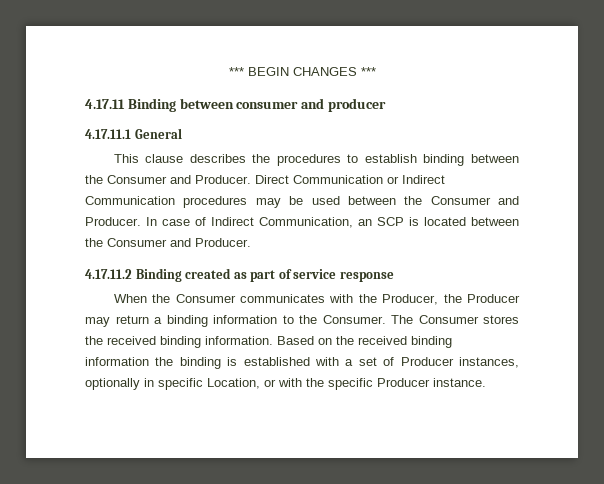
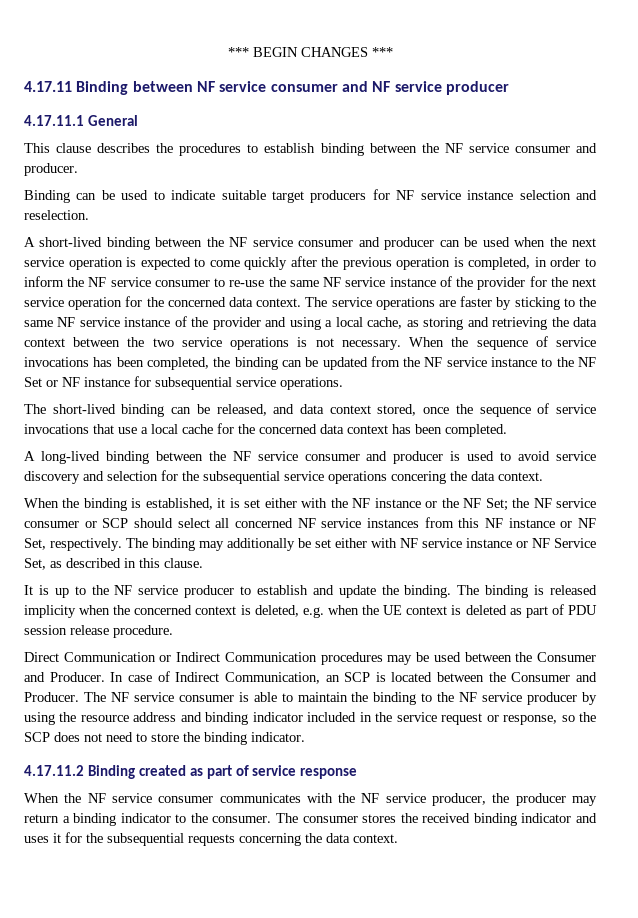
[236,98,325,109] consumer and -> [196,81,442,92] NF service consumer and NF service
[107,175,251,184] Consumer and Producer. -> [444,143,598,153] [24,163,78,176] [24,189,598,203] [24,210,89,220] [24,237,596,250] [24,256,597,270] [24,276,597,290] [24,296,596,310] [24,316,598,330] [24,336,596,350] [24,356,596,370] [24,376,343,390] [24,403,596,417] [24,423,507,437] [24,451,597,464] [24,470,543,484] [24,498,596,511] [24,517,596,528] [24,538,596,551] [24,558,203,570] [24,585,597,598] [24,604,598,618] [24,625,173,638] NF service consumer and producer. // Binding can be used to indicate suitable target producers for NF service instance selection and reselection. // A short-lived binding between the NF service consumer and producer can be used when the next service operation is expected to come quickly after the previous operation is completed, in order to inform the NF service consumer to re-use the same NF service instance of the provider for the next service operation for the concerned data context. The service operations are faster by sticking to the same NF service instance of the provider and using a local cache, as storing and retrieving the data context between the two service operations is not necessary. When the sequence of service invocations has been completed, the binding can be updated from the NF service instance to the NF Set or NF instance for subsequential service operations. // The short-lived binding can be released, and data context stored, once the sequence of service invocations that use a local cache for the concerned data context has been completed. // A long-lived binding between the NF service consumer and producer is used to avoid service discovery and selection for the subsequential service operations concering the data context. // When the binding is established, it is set either with the NF instance or the NF Set; the NF service consumer or SCP should select all concerned NF service instances from this NF instance or NF Set, respectively. The binding may additionally be set either with NF service instance or NF Service Set, as described in this clause. // It is up to the NF service producer to establish and update the binding. The binding is released implicity when the concerned context is deleted, e.g. when the UE context is deleted as part of PDU session release procedure. //
(251, 242) none -> [83,692,597,705] [24,712,596,725] [24,732,305,745] The NF service consumer is able to maintain the binding to the NF service producer by using the resource address and binding indicator included in the service request or response, so the SCP does not need to store the binding indicator.
[175,294,520,305] Consumer communicates with the Producer, the Producer -> [87,793,566,806] NF service consumer communicates with the NF service producer, the producer
[213,315,479,324] information to the Consumer. The Consumer -> [120,813,358,823] indicator to the consumer. The consumer
[205,336,452,348] [85,357,519,369] [85,378,486,390] information. Based on the received binding information the binding is established with a set of Producer instances, optionally in specific Location, or with the specific Producer instance. -> [521,813,597,823] [24,832,398,846] indicator and uses it for the subsequential requests concerning the data context.

